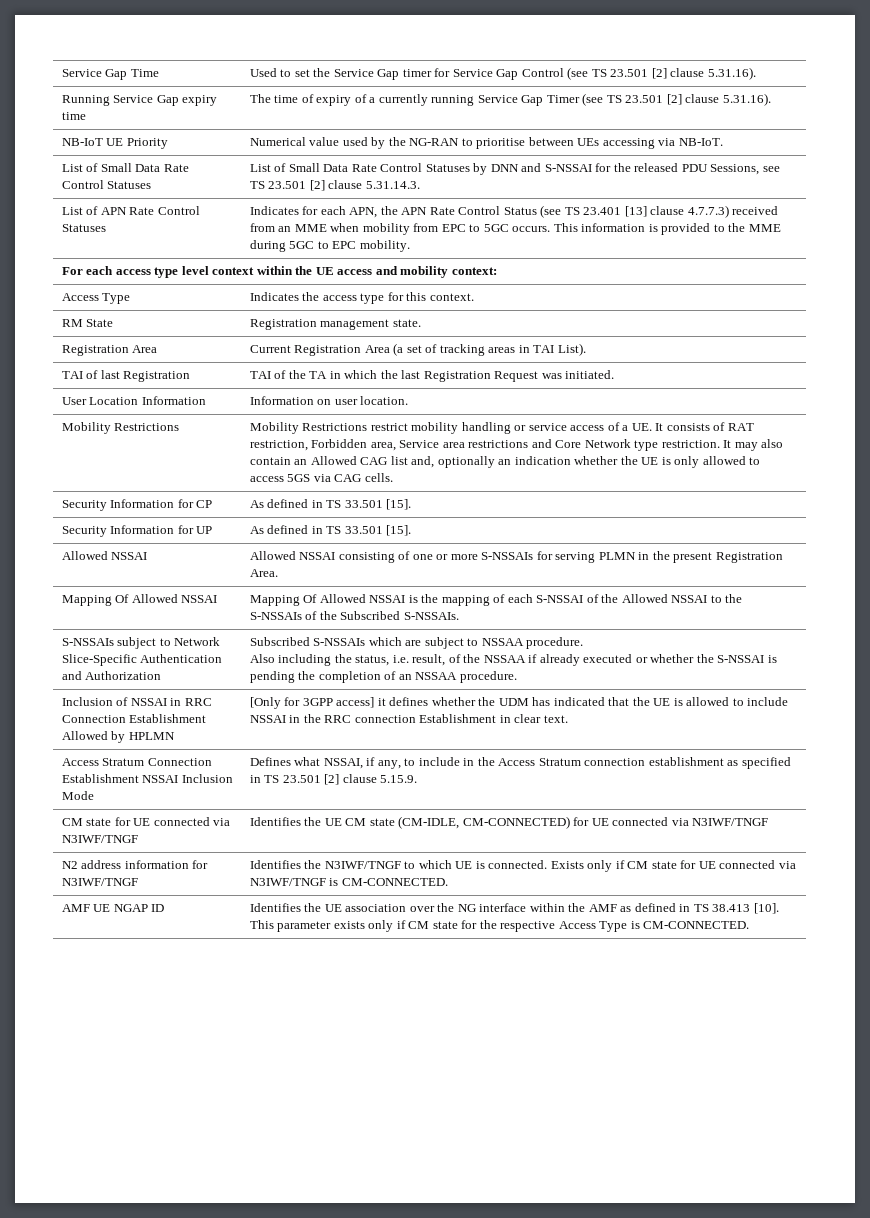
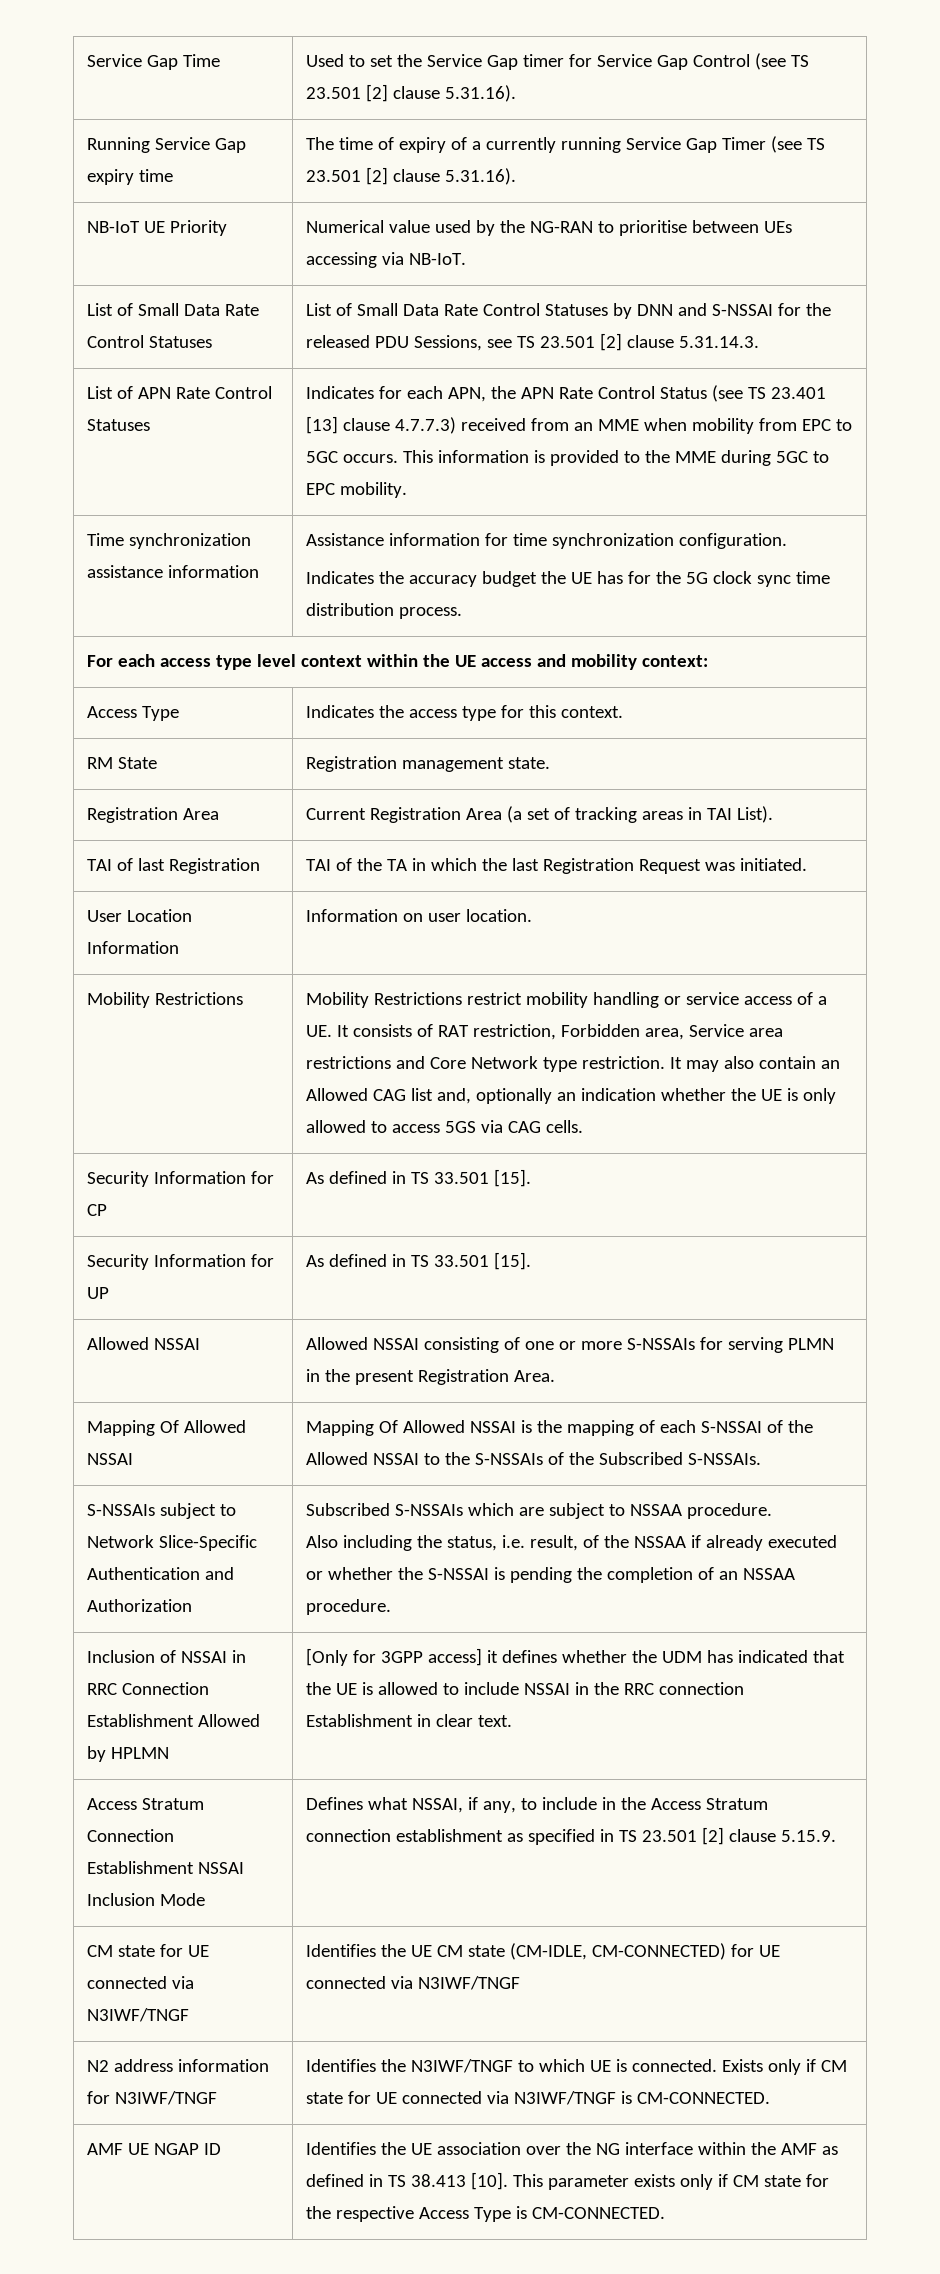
(410, 246) none -> [87,533,252,549] [87,565,260,578] [306,533,788,549] [306,571,831,587] [306,603,463,619] // Time synchronization assistance information | Assistance information for time synchronization configuration. // Indicates the accuracy budget the UE has for the 5G clock sync time distribution process.

